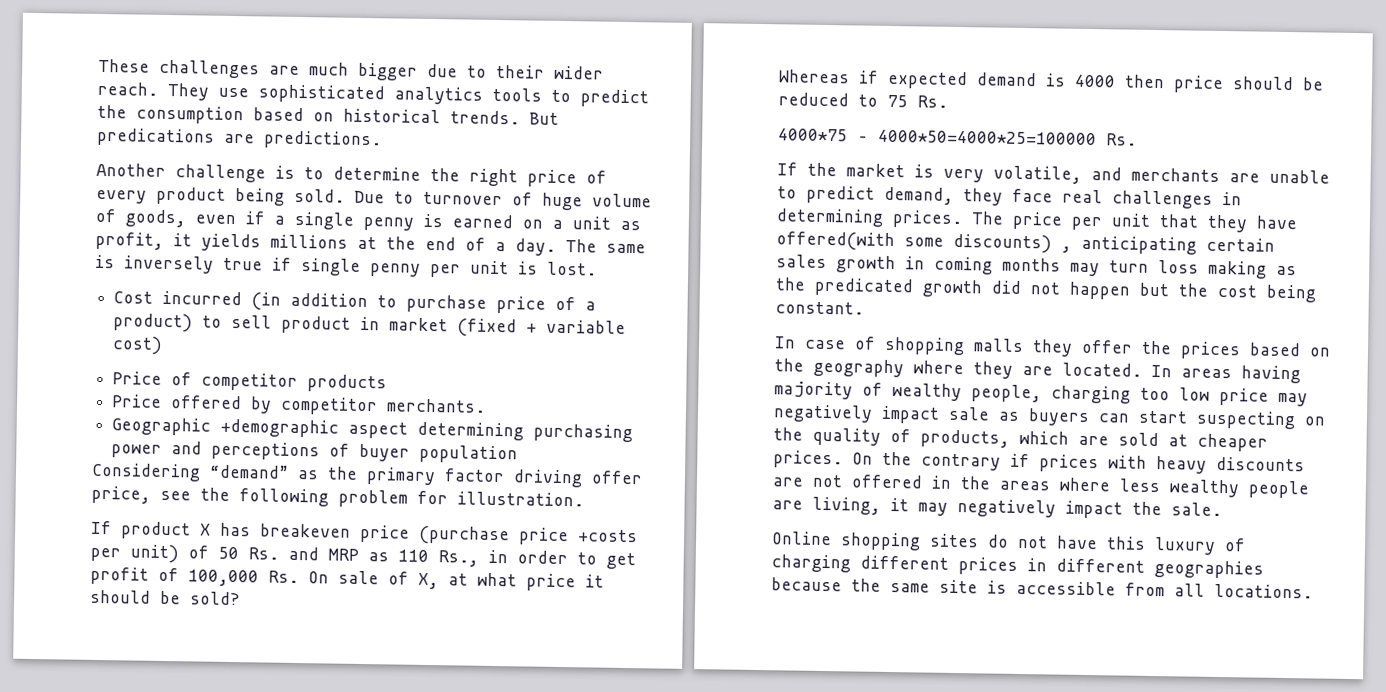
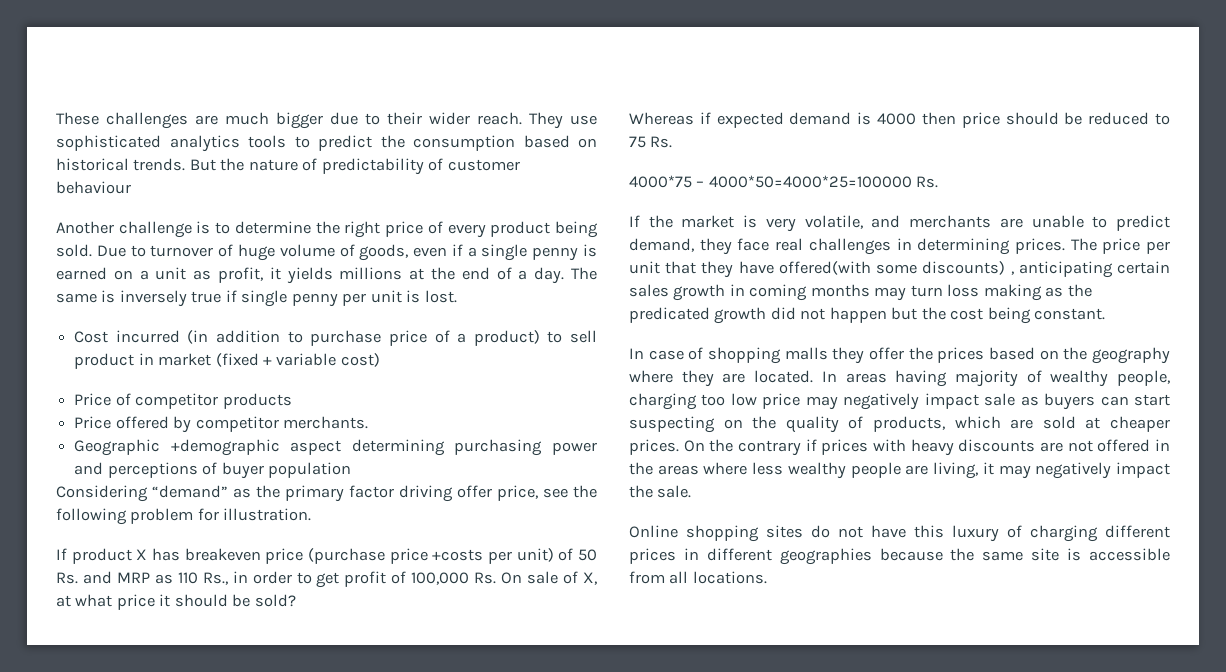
[96,127,382,150] predications are predictions. -> [220,158,520,175] [56,181,131,194] the nature of predictability of customer behaviour

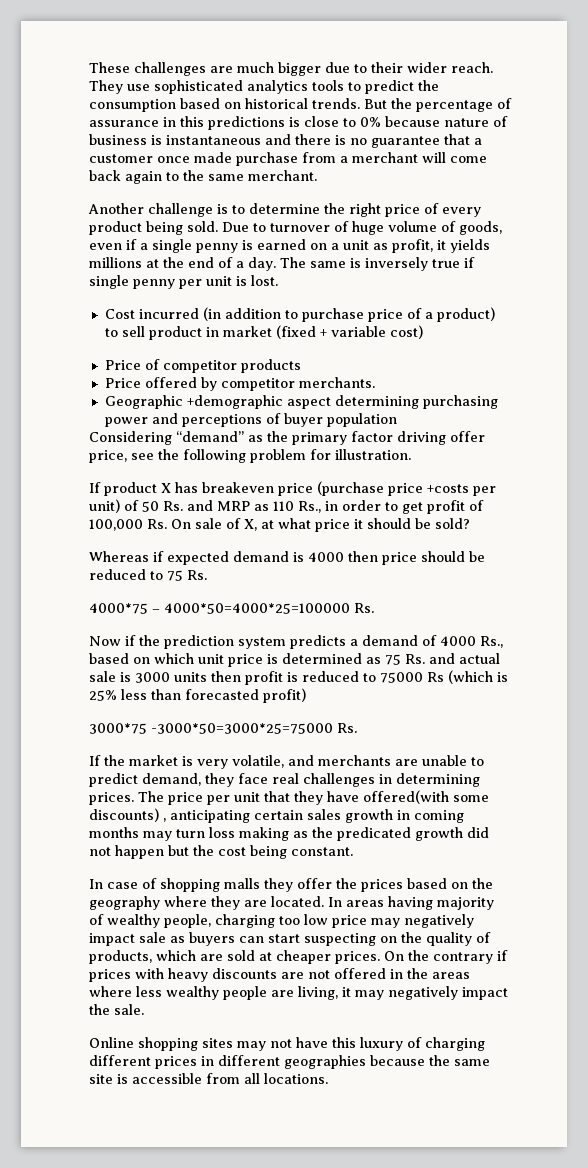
[248,158,520,175] [56,181,131,194] nature of predictability of customer behaviour -> [416,98,512,112] [89,116,508,130] [89,134,482,148] [89,152,487,166] [89,170,317,184] percentage of assurance in this predictions is close to 0% because nature of business is instantaneous and there is no guarantee that a customer once made purchase from a merchant will come back again to the same merchant.
(939, 182) none -> [89,635,503,649] [89,653,500,667] [89,670,508,685] [89,688,306,703] [89,723,357,734] // Now if the prediction system predicts a demand of 4000 Rs., based on which unit price is determined as 75 Rs. and actual sale is 3000 units then profit is reduced to 75000 Rs (which is 25% less than forecasted profit) // 3000*75 -3000*50=3000*25=75000 Rs.
[811,525,830,538] do -> [237,1041,266,1051] may

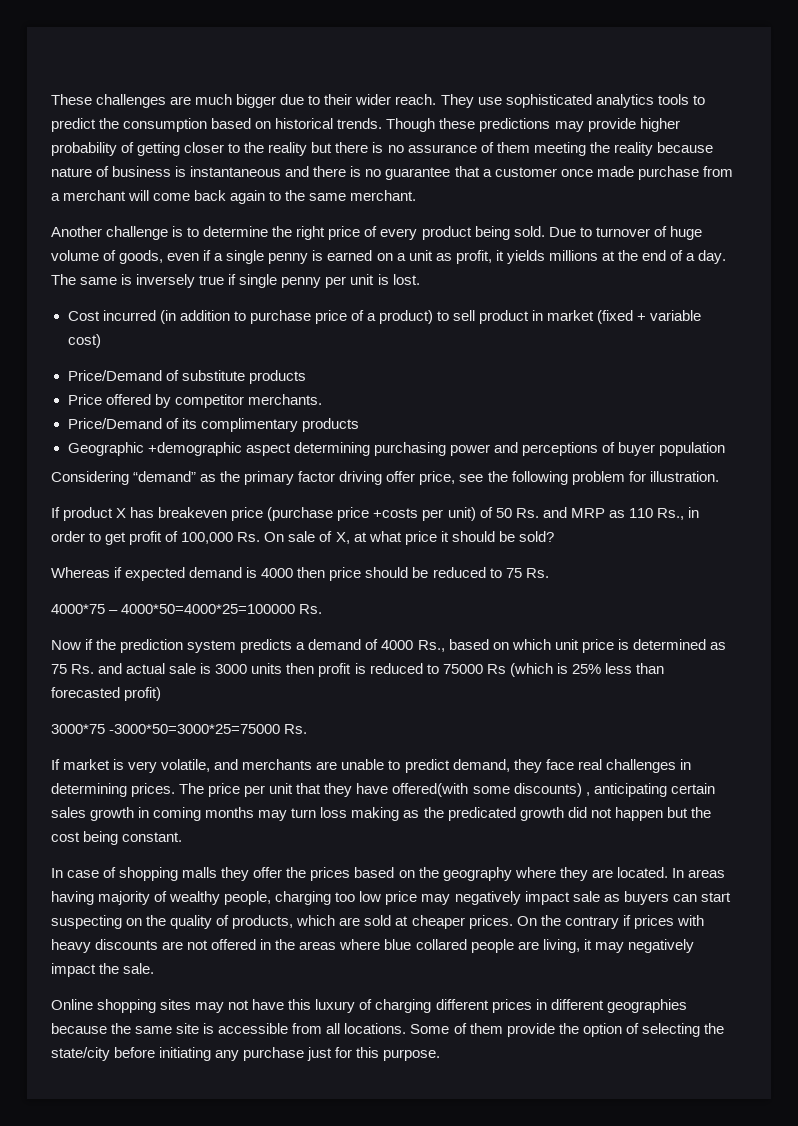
[364,98,512,112] [89,116,381,130] But the percentage of assurance in this predictions is close to 0% -> [386,118,680,132] [51,142,653,156] Though these predictions may provide higher probability of getting closer to the reality but there is no assurance of them meeting the reality
[104,359,237,373] Price of competitor -> [67,370,245,381] Price/Demand of substitute
(375, 382) none -> [67,418,359,432] // Price/Demand of its complimentary products
[104,755,125,766] the -> (60, 764) none
[136,986,219,1000] less wealthy -> [384,939,467,950] blue collared
(328, 1078) none -> [410,1023,724,1037] [51,1047,441,1061] Some of them provide the option of selecting the state/city before initiating any purchase just for this purpose.

